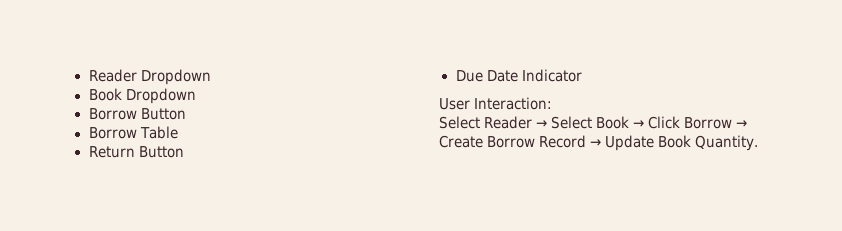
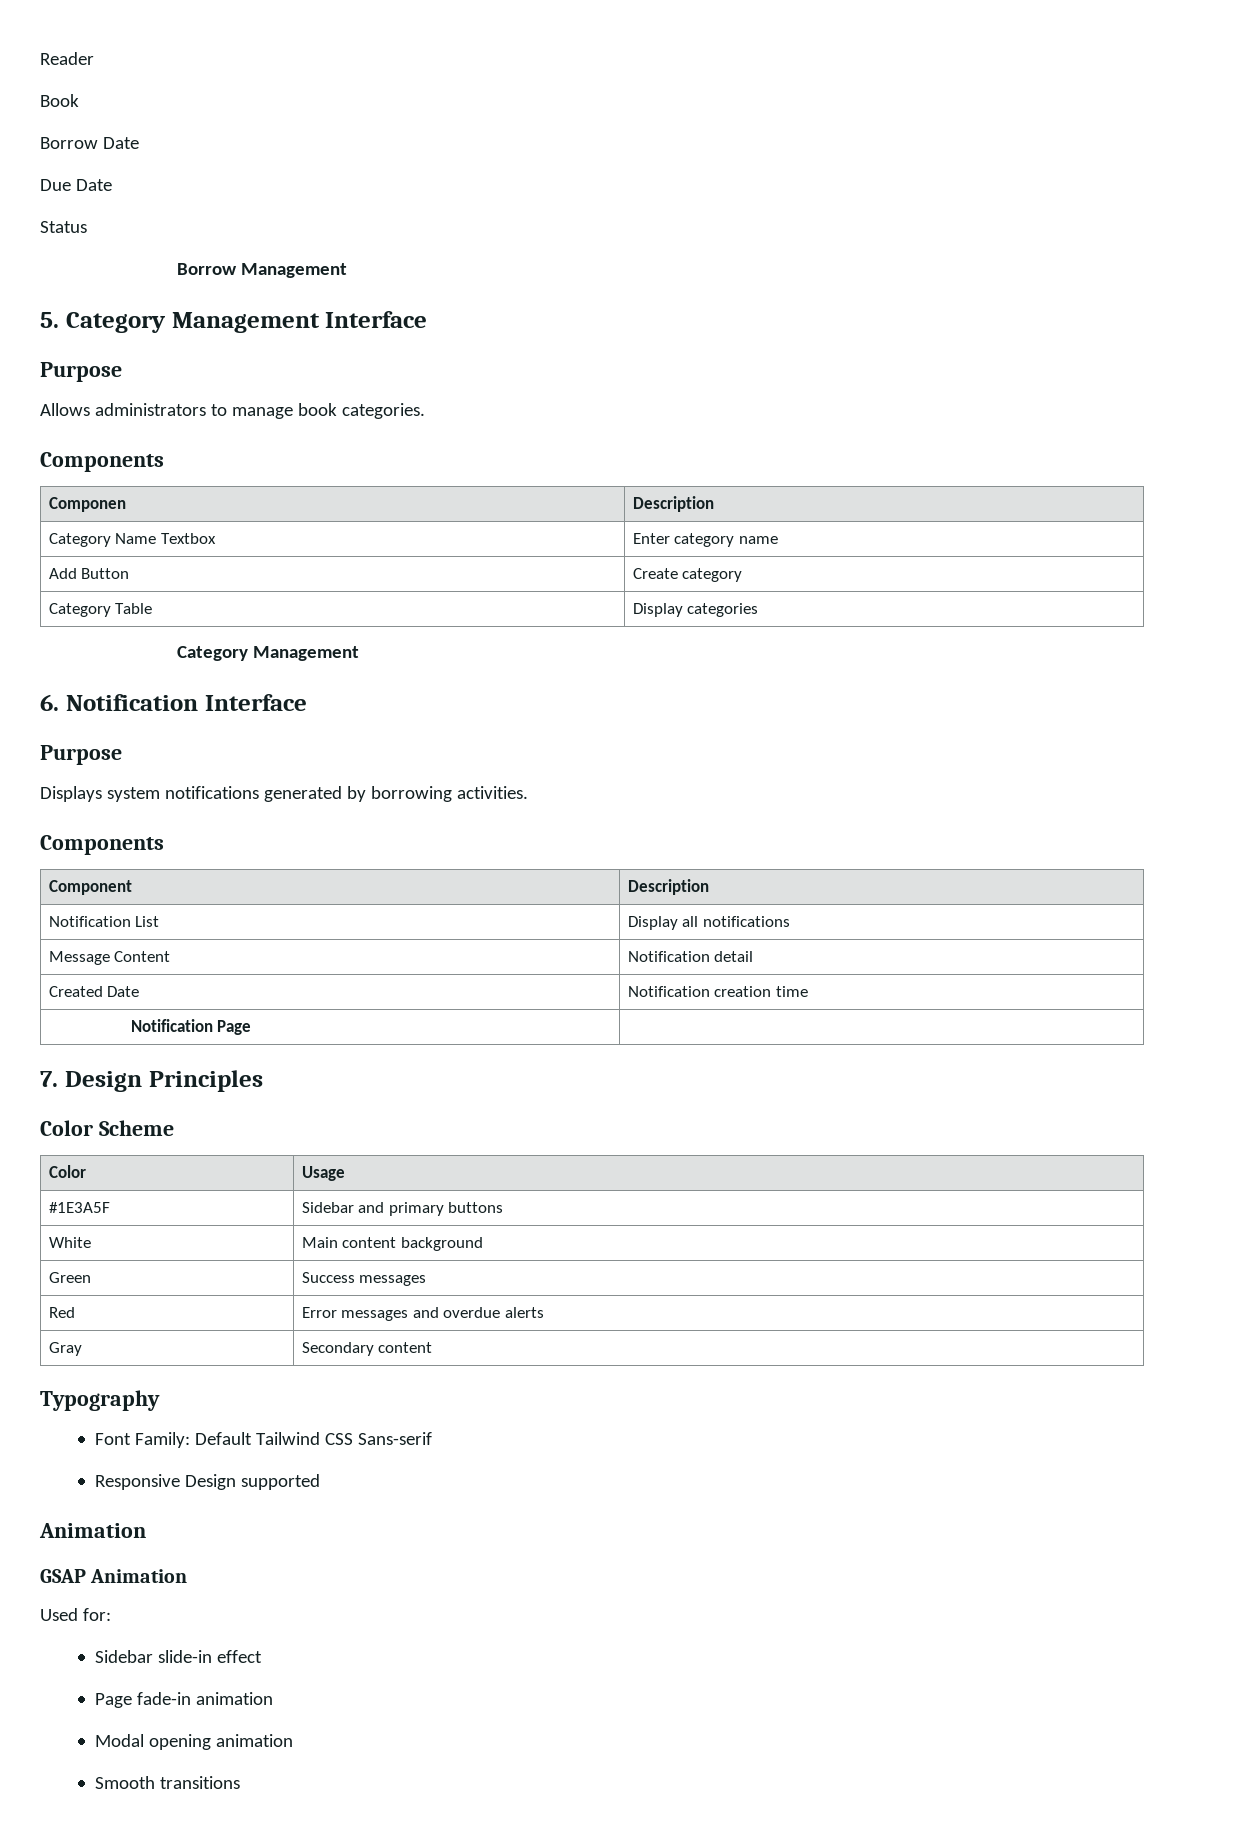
[88,69,211,85] [88,88,196,104] [88,108,186,120] [88,126,178,139] [88,146,184,158] [455,69,582,82] [439,97,553,110] [439,116,748,129] [439,135,759,151] Reader Dropdown // Book Dropdown // Borrow Button // Borrow Table // Return Button // Due Date Indicator // User Interaction: // Select Reader → Select Book → Click Borrow → Create Borrow Record → Update Book Quantity. -> [40,52,94,65] [40,94,79,107] [40,137,139,149] [40,179,112,191] [40,221,87,233] [177,263,348,278] [40,311,428,333] [40,362,122,382] [40,403,425,419] [40,452,164,472] [48,497,126,512] [632,496,714,512] [48,533,216,547] [632,533,778,547] [48,568,130,579] [632,568,743,582] [48,603,153,617] [632,603,759,617] [177,646,360,661] [40,694,307,711] [40,745,122,765] [40,786,528,802] [40,835,164,855] [48,880,132,895] [627,879,709,895] [48,916,160,927] [627,916,790,930] [48,951,171,965] [627,951,754,962] [48,986,140,997] [627,986,808,997] [131,1019,252,1035] [40,1070,263,1092] [40,1120,174,1136] [48,1165,86,1178] [301,1166,345,1181] [48,1202,110,1213] [301,1202,504,1216] [48,1237,91,1248] [301,1237,483,1251] [48,1272,91,1283] [301,1272,427,1286] [48,1307,75,1318] [301,1307,544,1321] [48,1342,82,1356] [301,1342,433,1356] [40,1390,160,1411] [94,1432,432,1448] [94,1474,320,1490] [39,1523,146,1538] [40,1569,188,1583] [40,1608,111,1621] [94,1650,262,1663] [94,1692,273,1708] [94,1734,293,1750] [94,1776,240,1789] Reader // Book // Borrow Date // Due Date // Status // Borrow Management // 5. Category Management Interface // Purpose // Allows administrators to manage book categories. // Components // Componen | Description // Category Name Textbox | Enter category name // Add Button | Create category // Category Table | Display categories // Category Management // 6. Notification Interface // Purpose // Displays system notifications generated by borrowing activities. // Components // Component | Description // Notification List | Display all notifications // Message Content | Notification detail // Created Date | Notification creation time // Notification Page | // 7. Design Principles // Color Scheme // Color | Usage // #1E3A5F | Sidebar and primary buttons // White | Main content background // Green | Success messages // Red | Error messages and overdue alerts // Gray | Secondary content // Typography // Font Family: Default Tailwind CSS Sans-serif // Responsive Design supported // Animation // GSAP Animation // Used for: // Sidebar slide-in effect // Page fade-in animation // Modal opening animation // Smooth transitions

